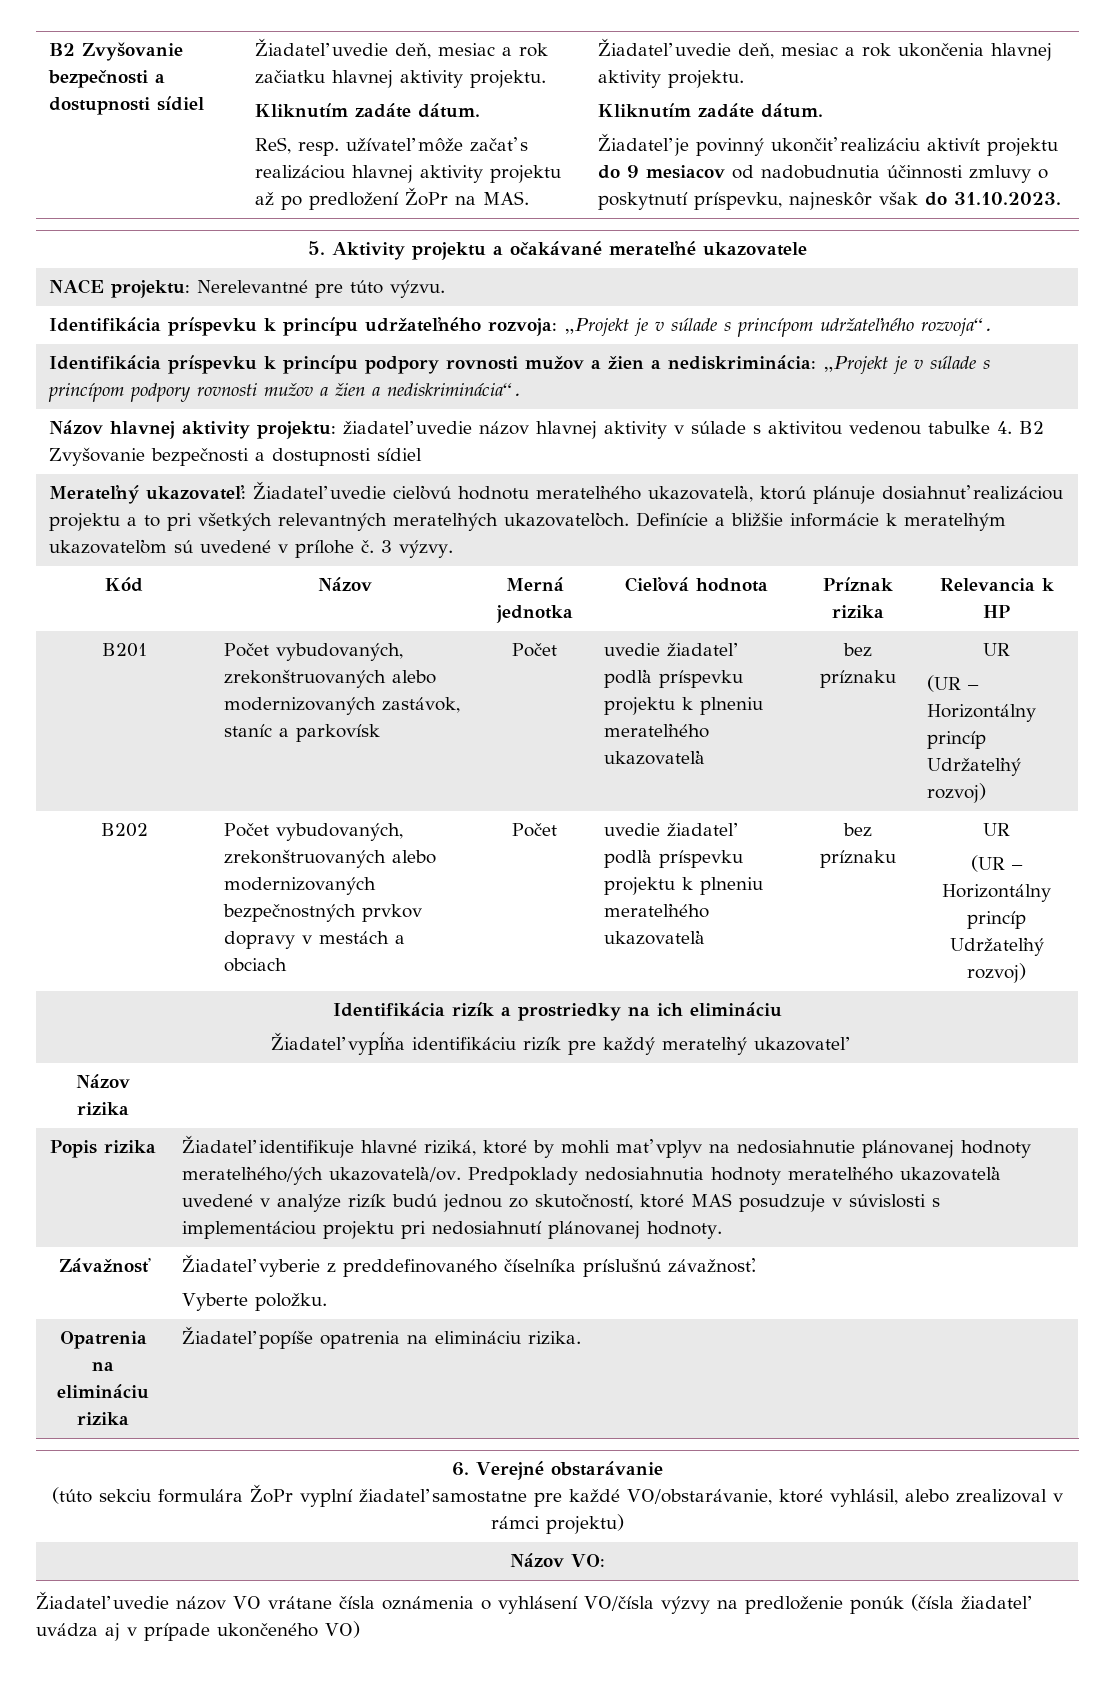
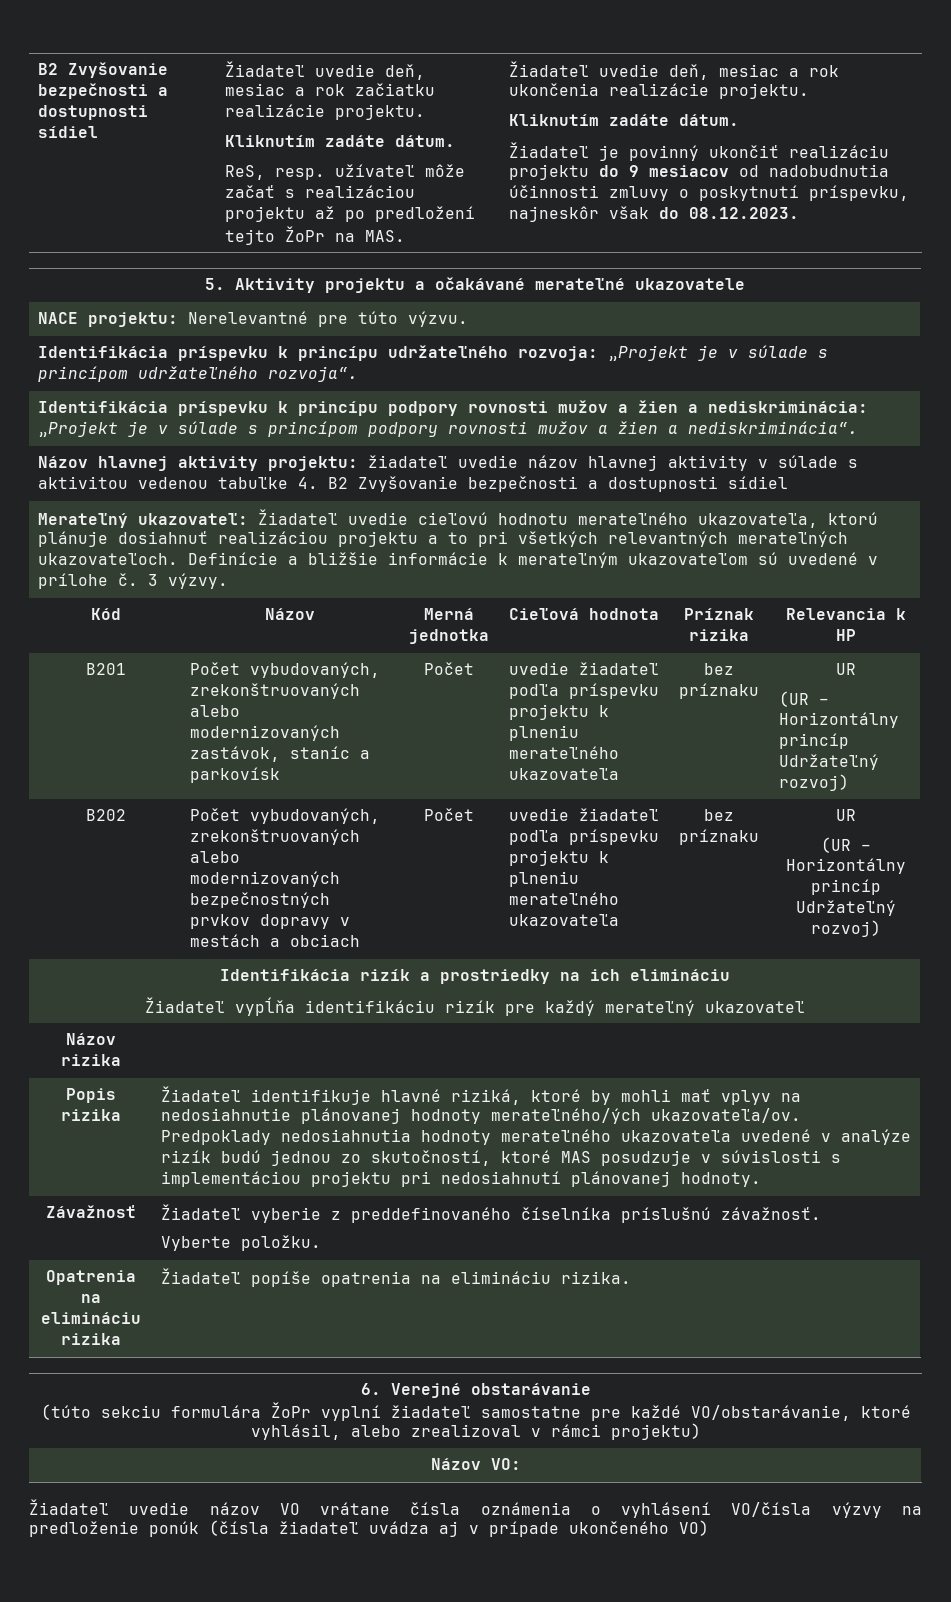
[332,70,464,88] hlavnej aktivity -> [224,104,325,117] realizácie
[352,165,484,183] hlavnej aktivity -> (415, 191) none
(400, 201) none -> [224,229,275,245] tejto
[991,43,1053,61] [598,70,662,88] hlavnej aktivity -> [608,83,709,96] realizácie
[927,138,981,151] aktivít -> (889, 151) none
[954,192,1062,205] 31.10.2023. -> [688,207,799,219] 08.12.2023.

